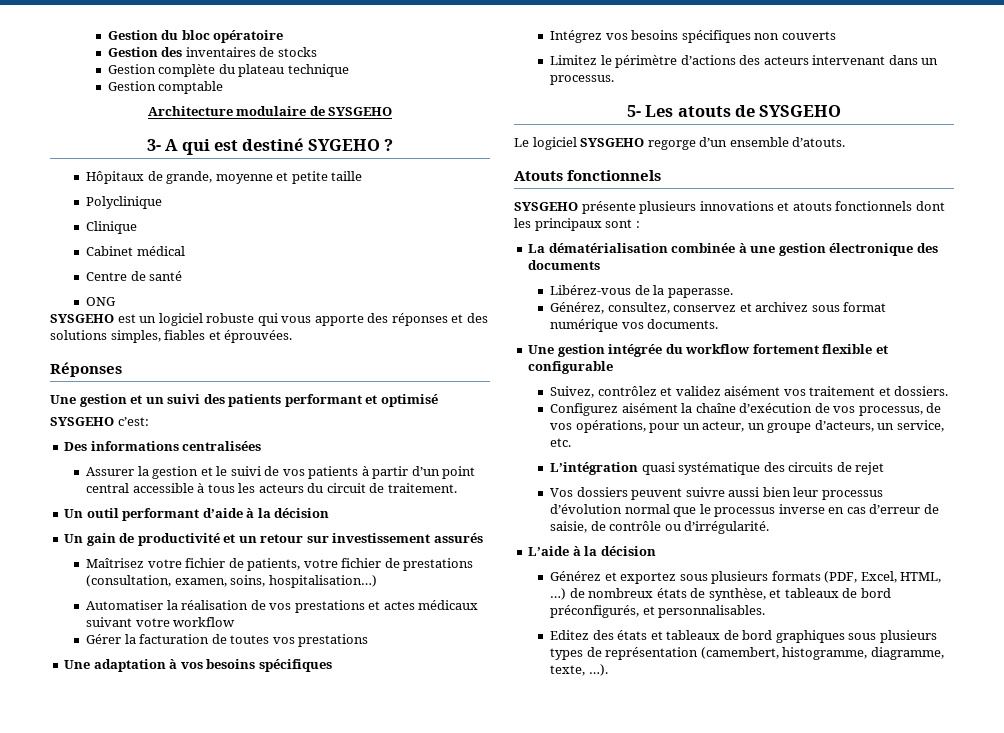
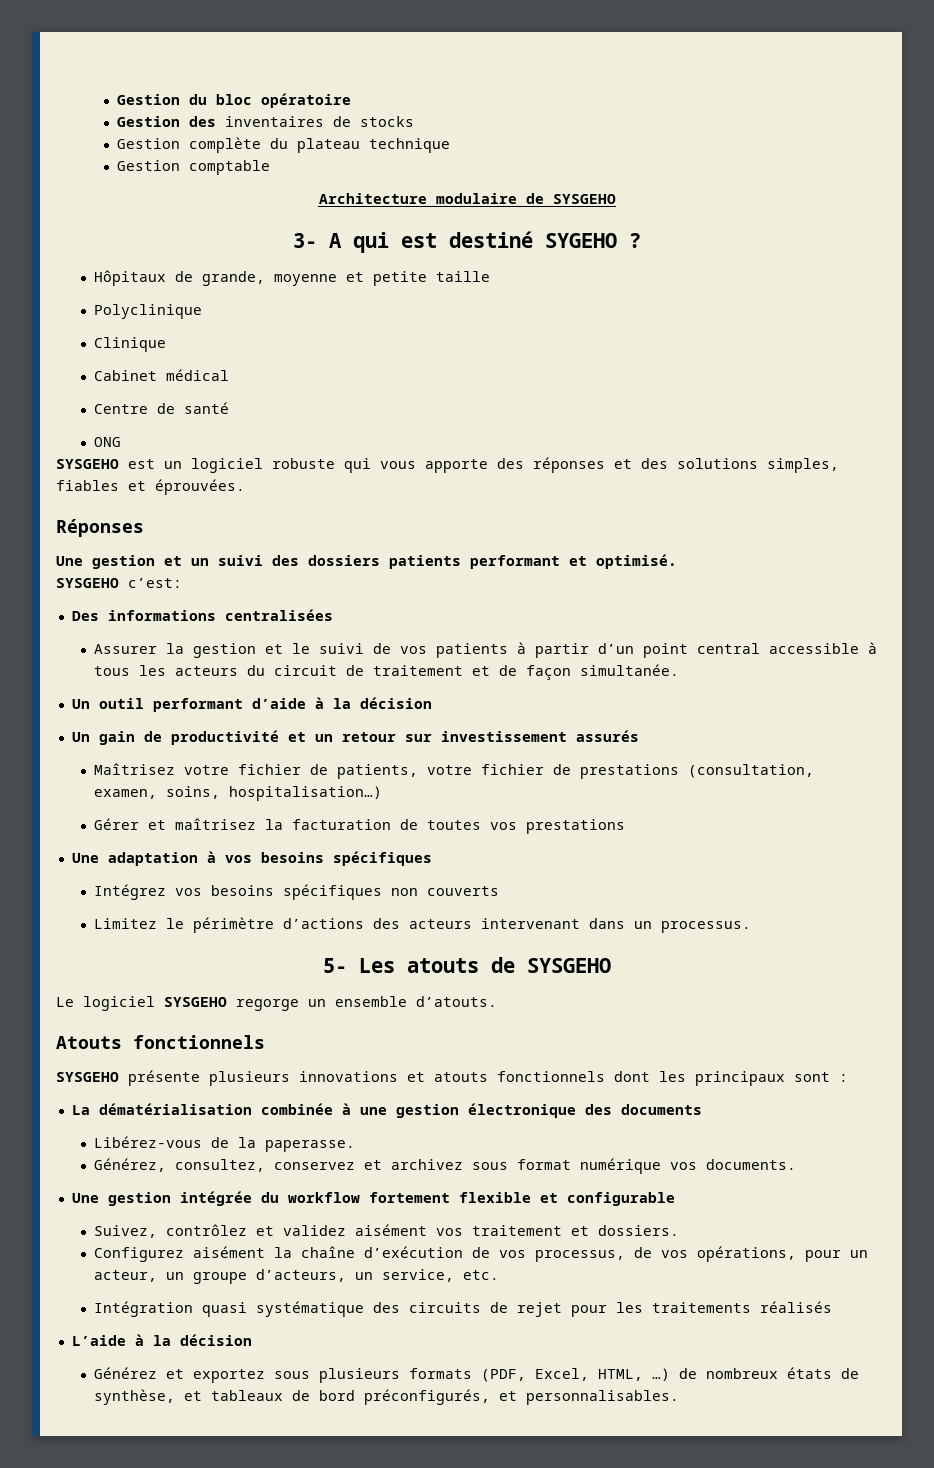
(225, 399) none -> [308,555,380,566] dossiers
[380,394,438,407] optimisé -> [596,554,677,569] optimisé.
[387,483,457,493] traitement. -> [373,664,680,680] traitement et de façon simultanée.
[86,600,479,613] [86,617,236,627] [86,634,122,644] Automatiser la réalisation de vos prestations et actes médicaux suivant votre workflow // Gérer -> [94,818,257,830] Gérer et maîtrisez
[699,137,728,147] d’un -> [308,999,326,1007] un
[550,462,639,475] L’intégration -> [94,1301,194,1317] Intégration
[550,487,883,500] [550,504,939,517] [550,521,770,534] // Vos dossiers peuvent suivre aussi bien leur processus d’évolution normal que le processus inverse en cas d’erreur de saisie, de contrôle ou d’irrégularité. -> [571,1301,833,1317] pour les traitements réalisés
[550,630,937,643] [550,647,944,660] [550,664,608,676] // Editez des états et tableaux de bord graphiques sous plusieurs types de représentation (camembert, histogramme, diagramme, texte, …). -> (680, 1397) none

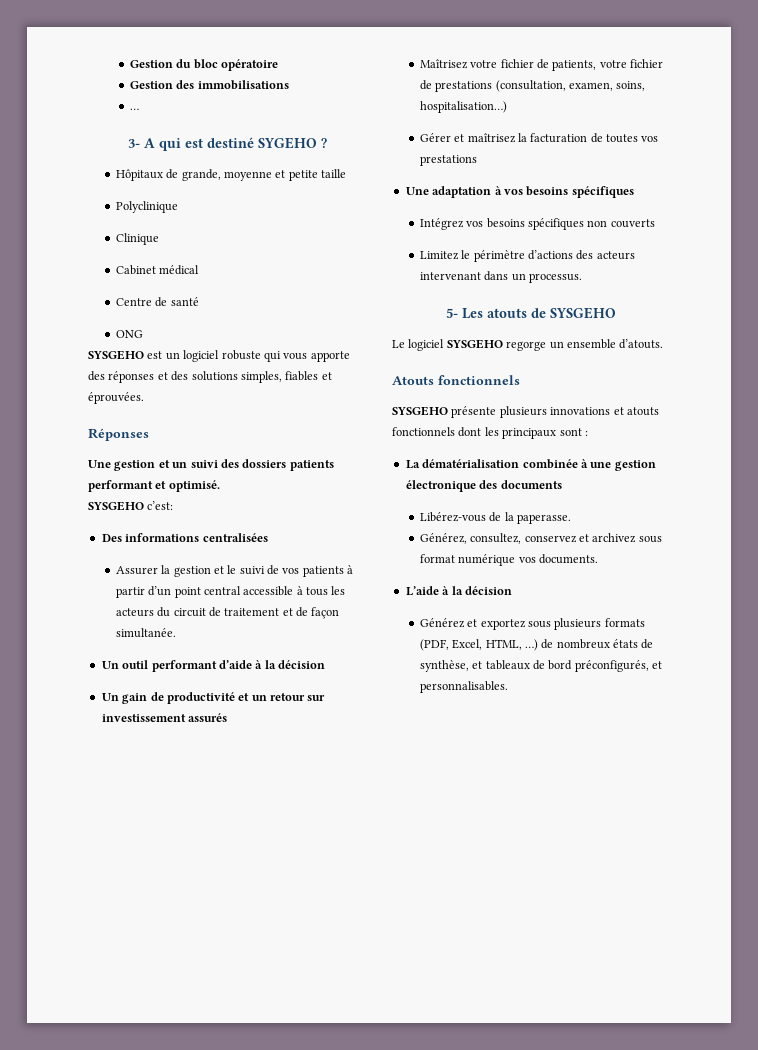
[224,116,414,127] [116,137,450,153] [116,160,270,175] [318,193,616,204] inventaires de stocks // Gestion complète du plateau technique // Gestion comptable // Architecture modulaire de SYSGEHO -> [197,80,289,90] [129,108,139,110] immobilisations // …
[71,1191,675,1206] [94,1224,680,1238] [94,1246,869,1262] [94,1269,500,1284] [94,1301,833,1317] // Une gestion intégrée du workflow fortement flexible et configurable // Suivez, contrôlez et validez aisément vos traitement et dossiers. // Configurez aisément la chaîne d’exécution de vos processus, de vos opérations, pour un acteur, un groupe d’acteurs, un service, etc. // Intégration quasi systématique des circuits de rejet pour les traitements réalisés -> (598, 559) none

